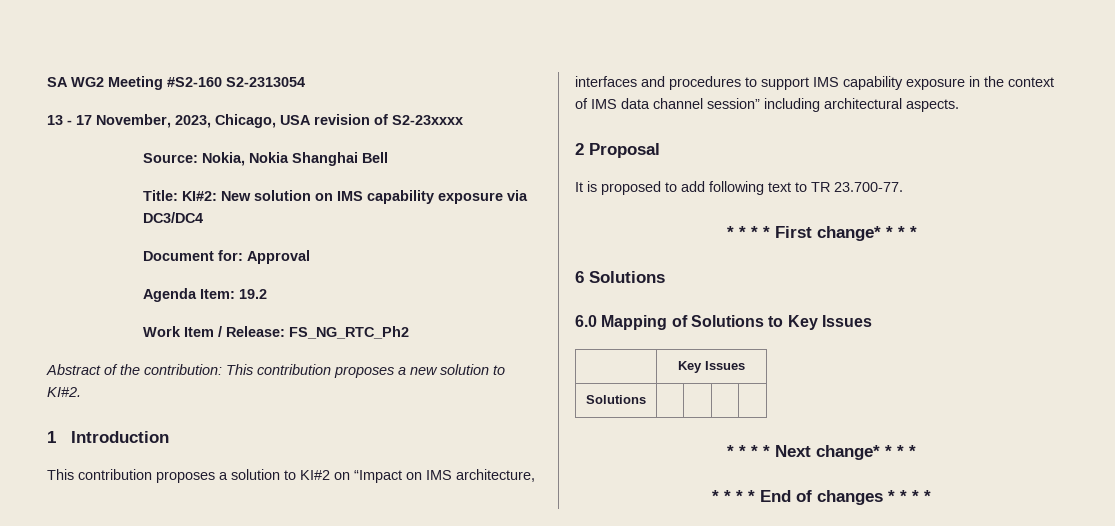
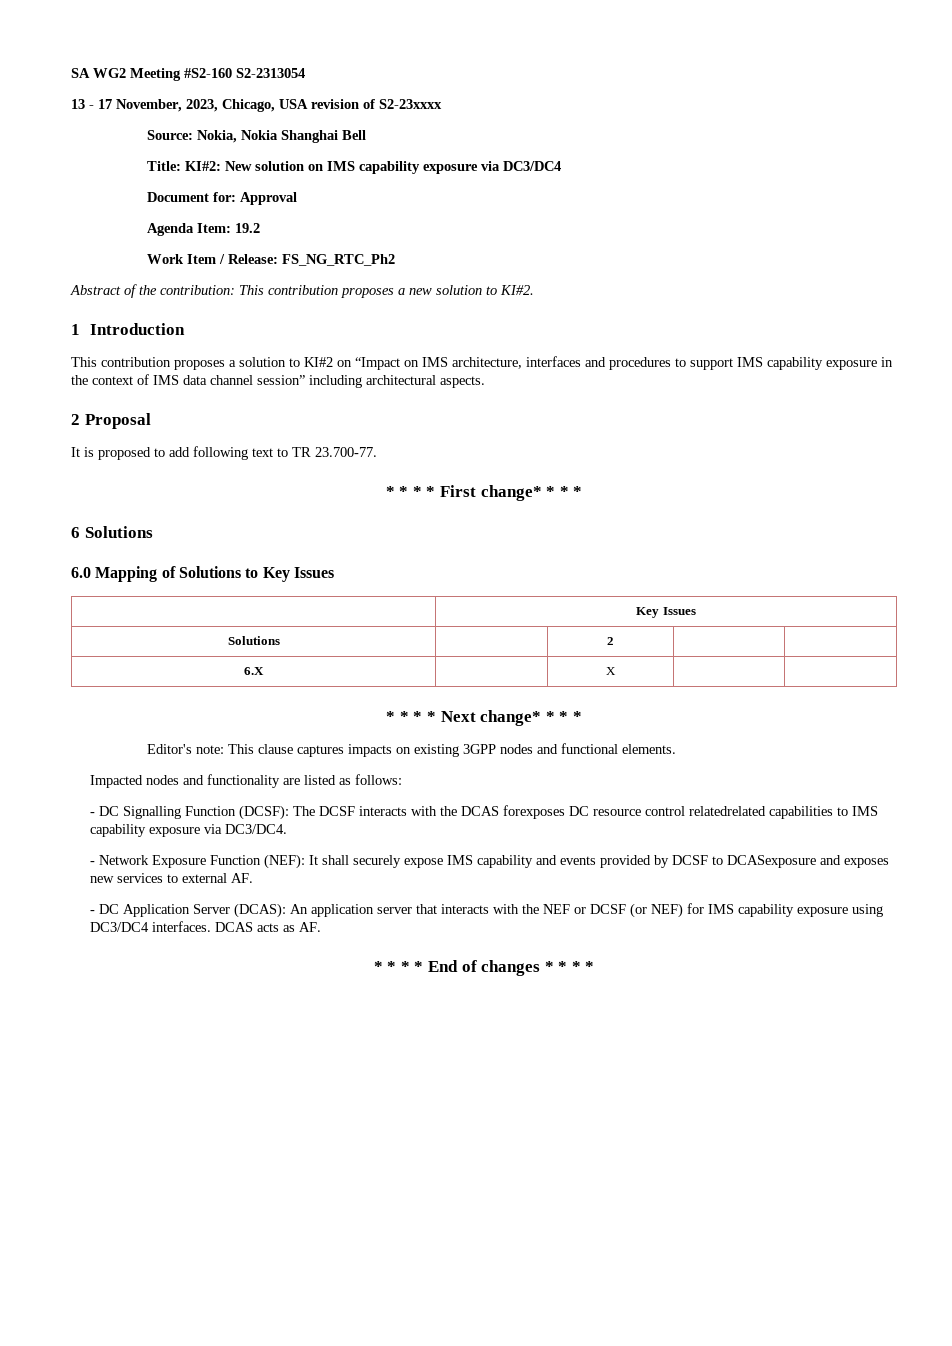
(646, 399) none -> [607,637,614,645] [244,667,264,675] [606,667,616,675] 2 | | // 6.X | | X
(916, 451) none -> [146,743,676,757] [89,774,402,788] [89,805,878,820] [89,824,287,837] [89,854,889,869] [89,873,253,883] [89,903,883,918] [89,921,321,932] // Editor's note: This clause captures impacts on existing 3GPP nodes and functional elements. // Impacted nodes and functionality are listed as follows: // - DC Signalling Function (DCSF): The DCSF interacts with the DCAS forexposes DC resource control relatedrelated capabilities to IMS capability exposure via DC3/DC4. // - Network Exposure Function (NEF): It shall securely expose IMS capability and events provided by DCSF to DCASexposure and exposes new services to external AF. // - DC Application Server (DCAS): An application server that interacts with the NEF or DCSF (or NEF) for IMS capability exposure using DC3/DC4 interfaces. DCAS acts as AF.

